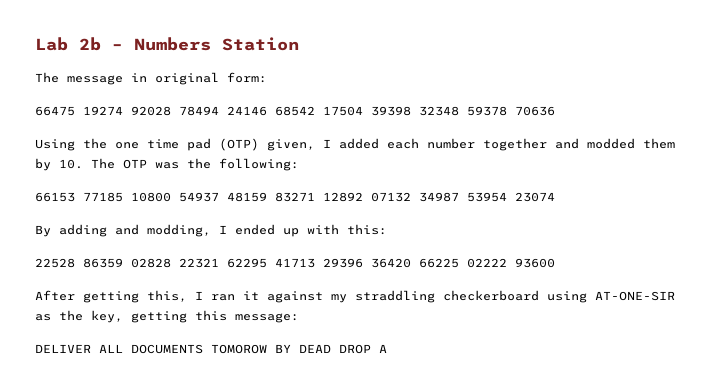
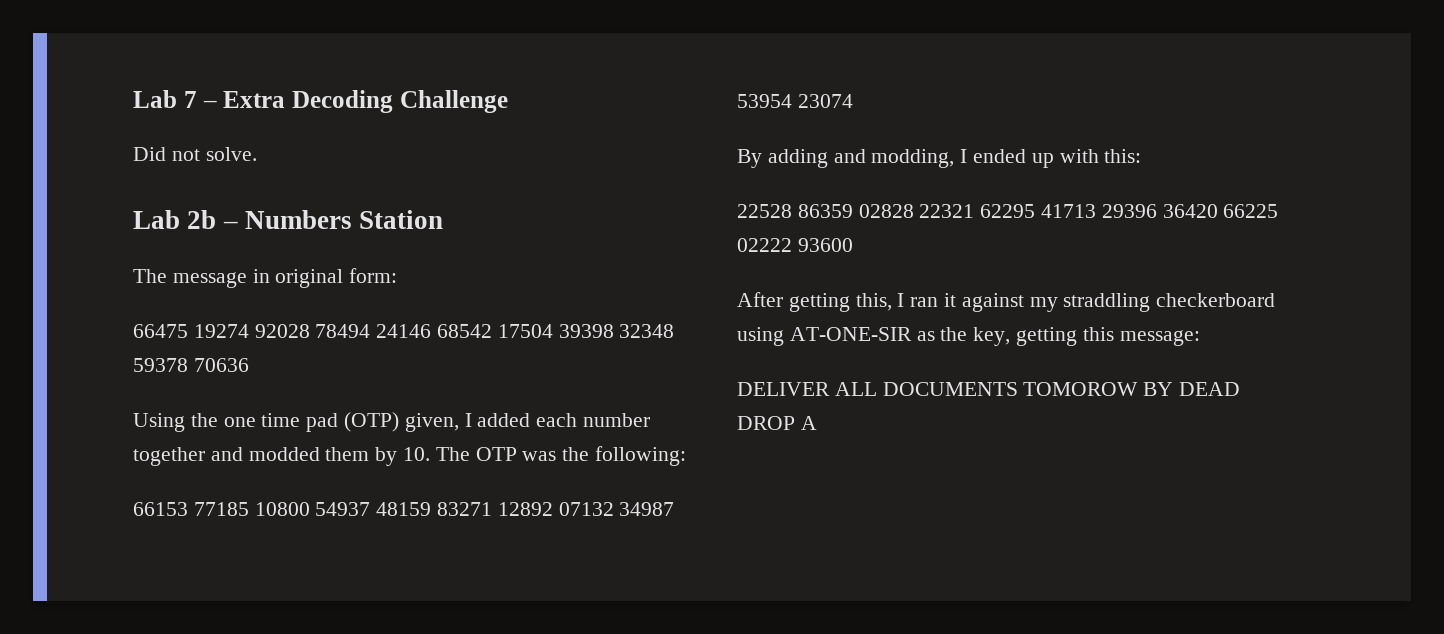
[35,37,68,51] Lab -> [133,90,508,113] [133,147,257,161] [133,210,180,229] Lab 7 – Extra Decoding Challenge // Did not solve. // Lab

